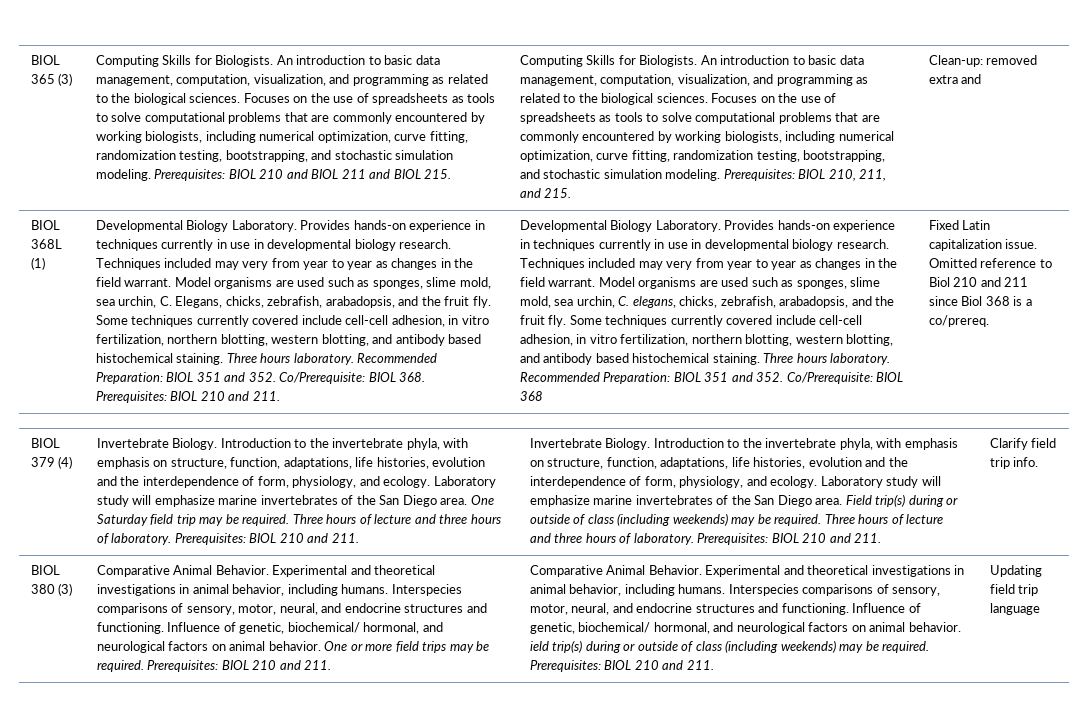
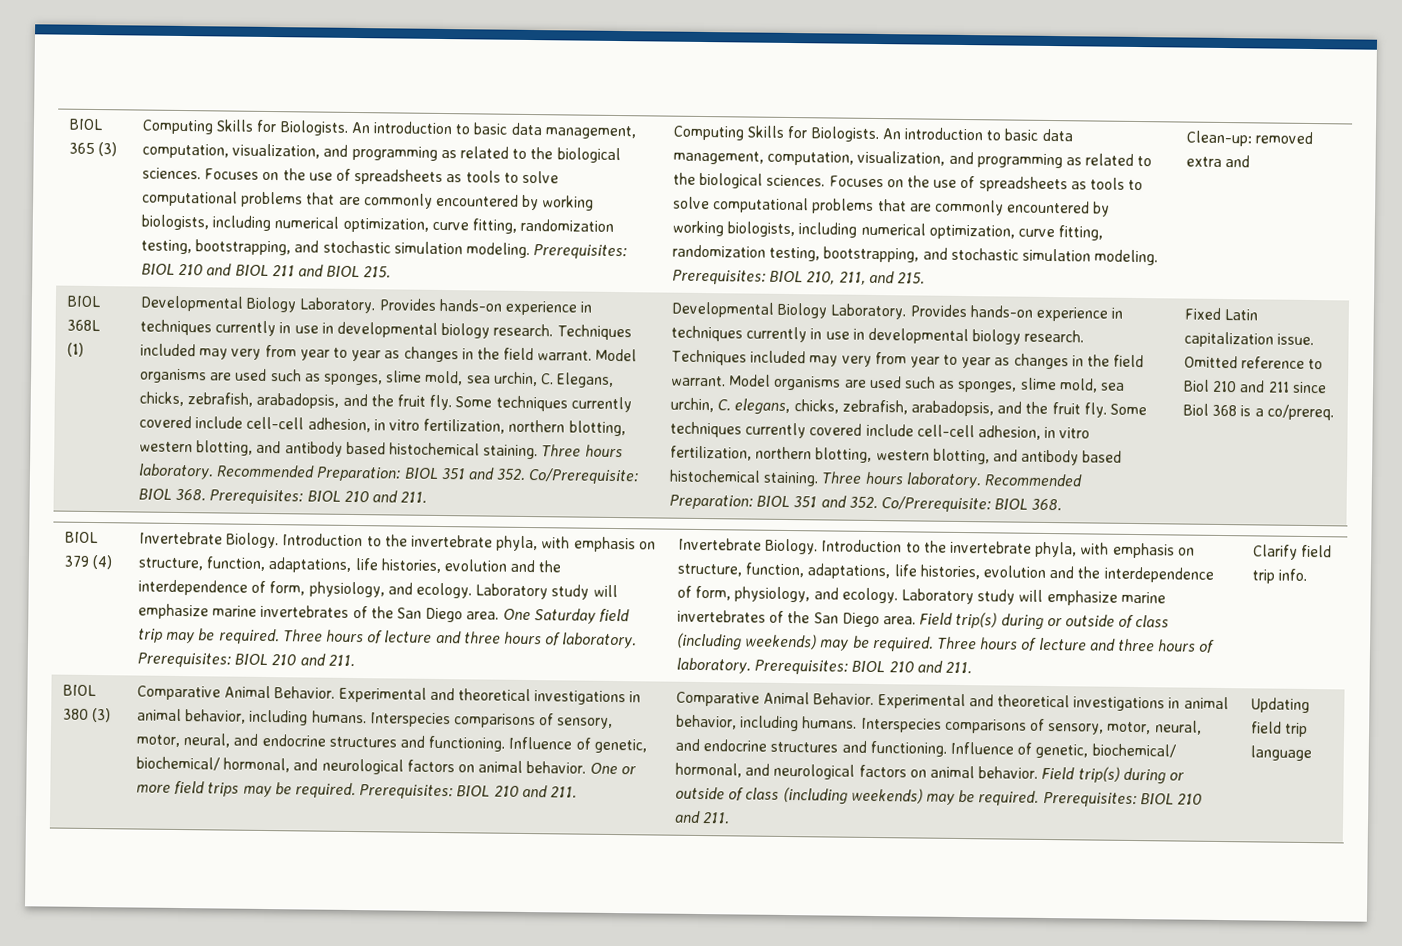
[519,391,543,401] 368 -> [1031,498,1063,512] 368.
[529,641,549,651] ield -> [1041,766,1076,780] Field

